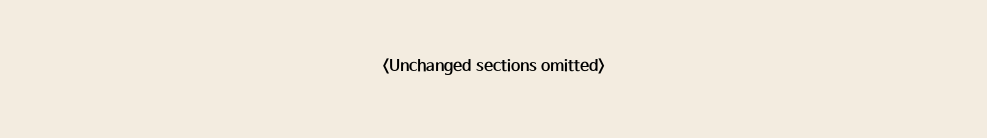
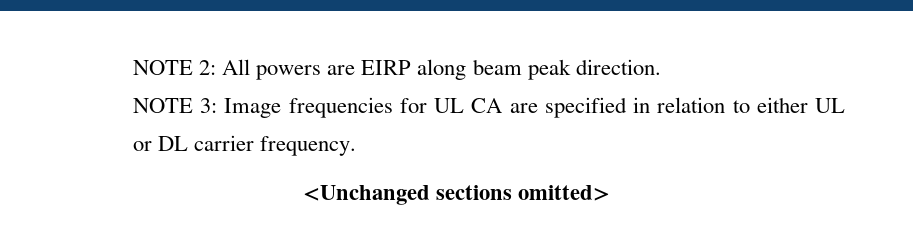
(382, 66) none -> [133,59,661,80] [133,97,845,118] [133,135,357,156] NOTE 2: All powers are EIRP along beam peak direction. // NOTE 3: Image frequencies for UL CA are specified in relation to either UL or DL carrier frequency. //

